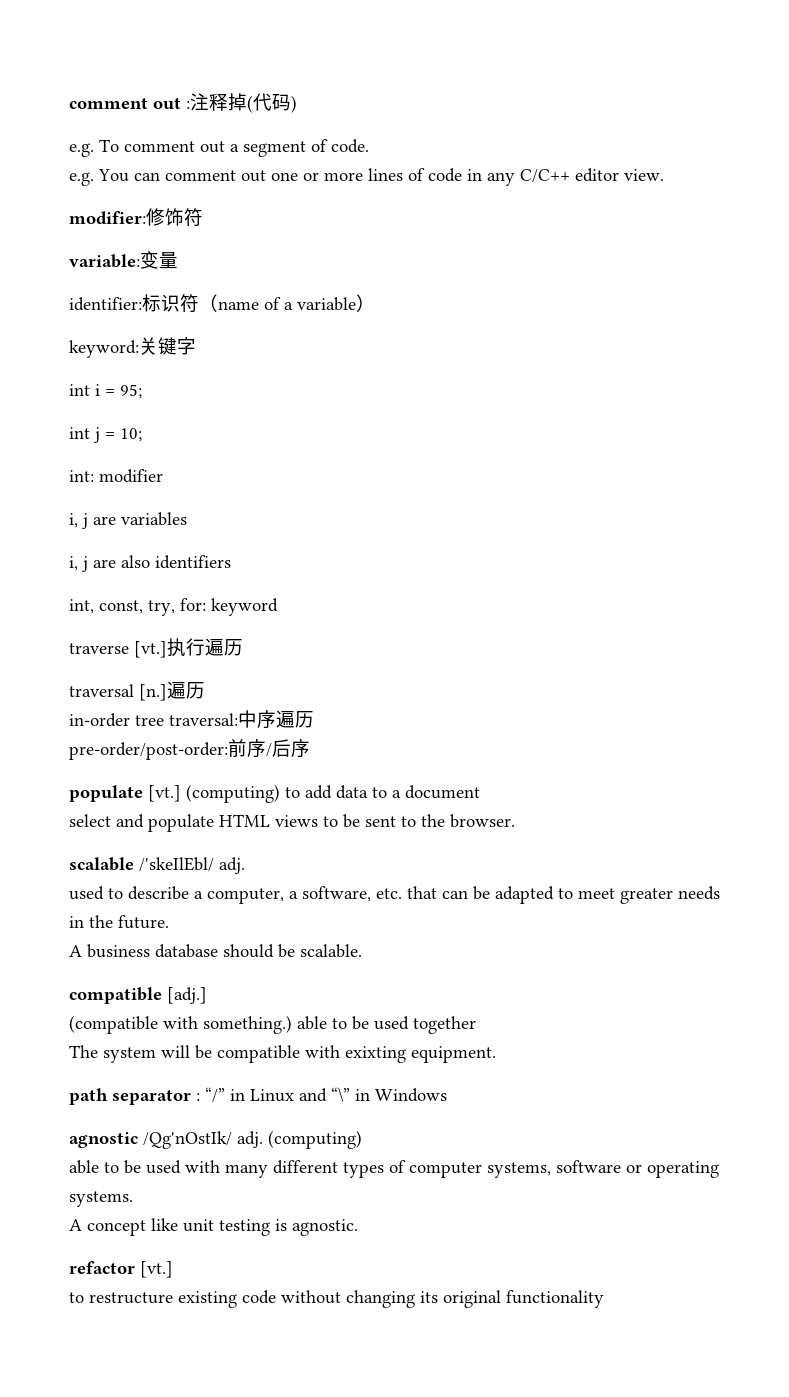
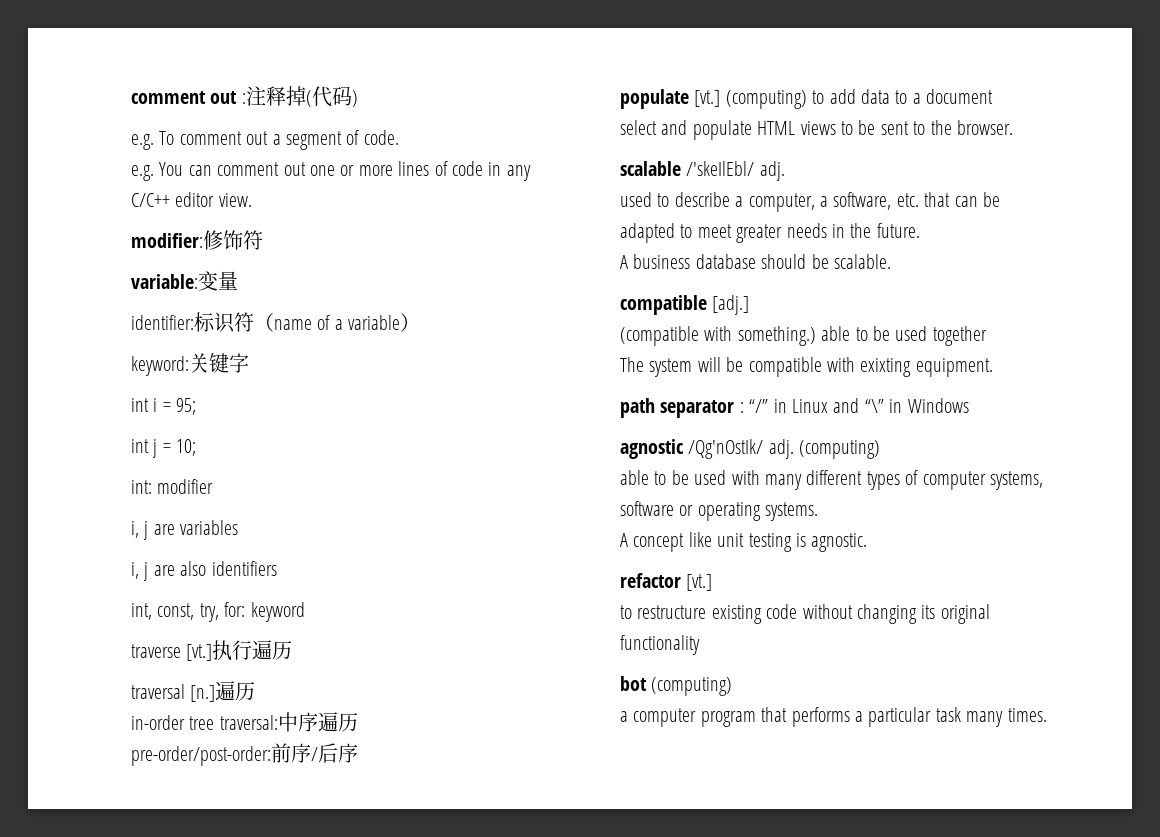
(604, 1299) none -> [620,676,733,696] [620,707,1047,727] // bot (computing) // a computer program that performs a particular task many times.

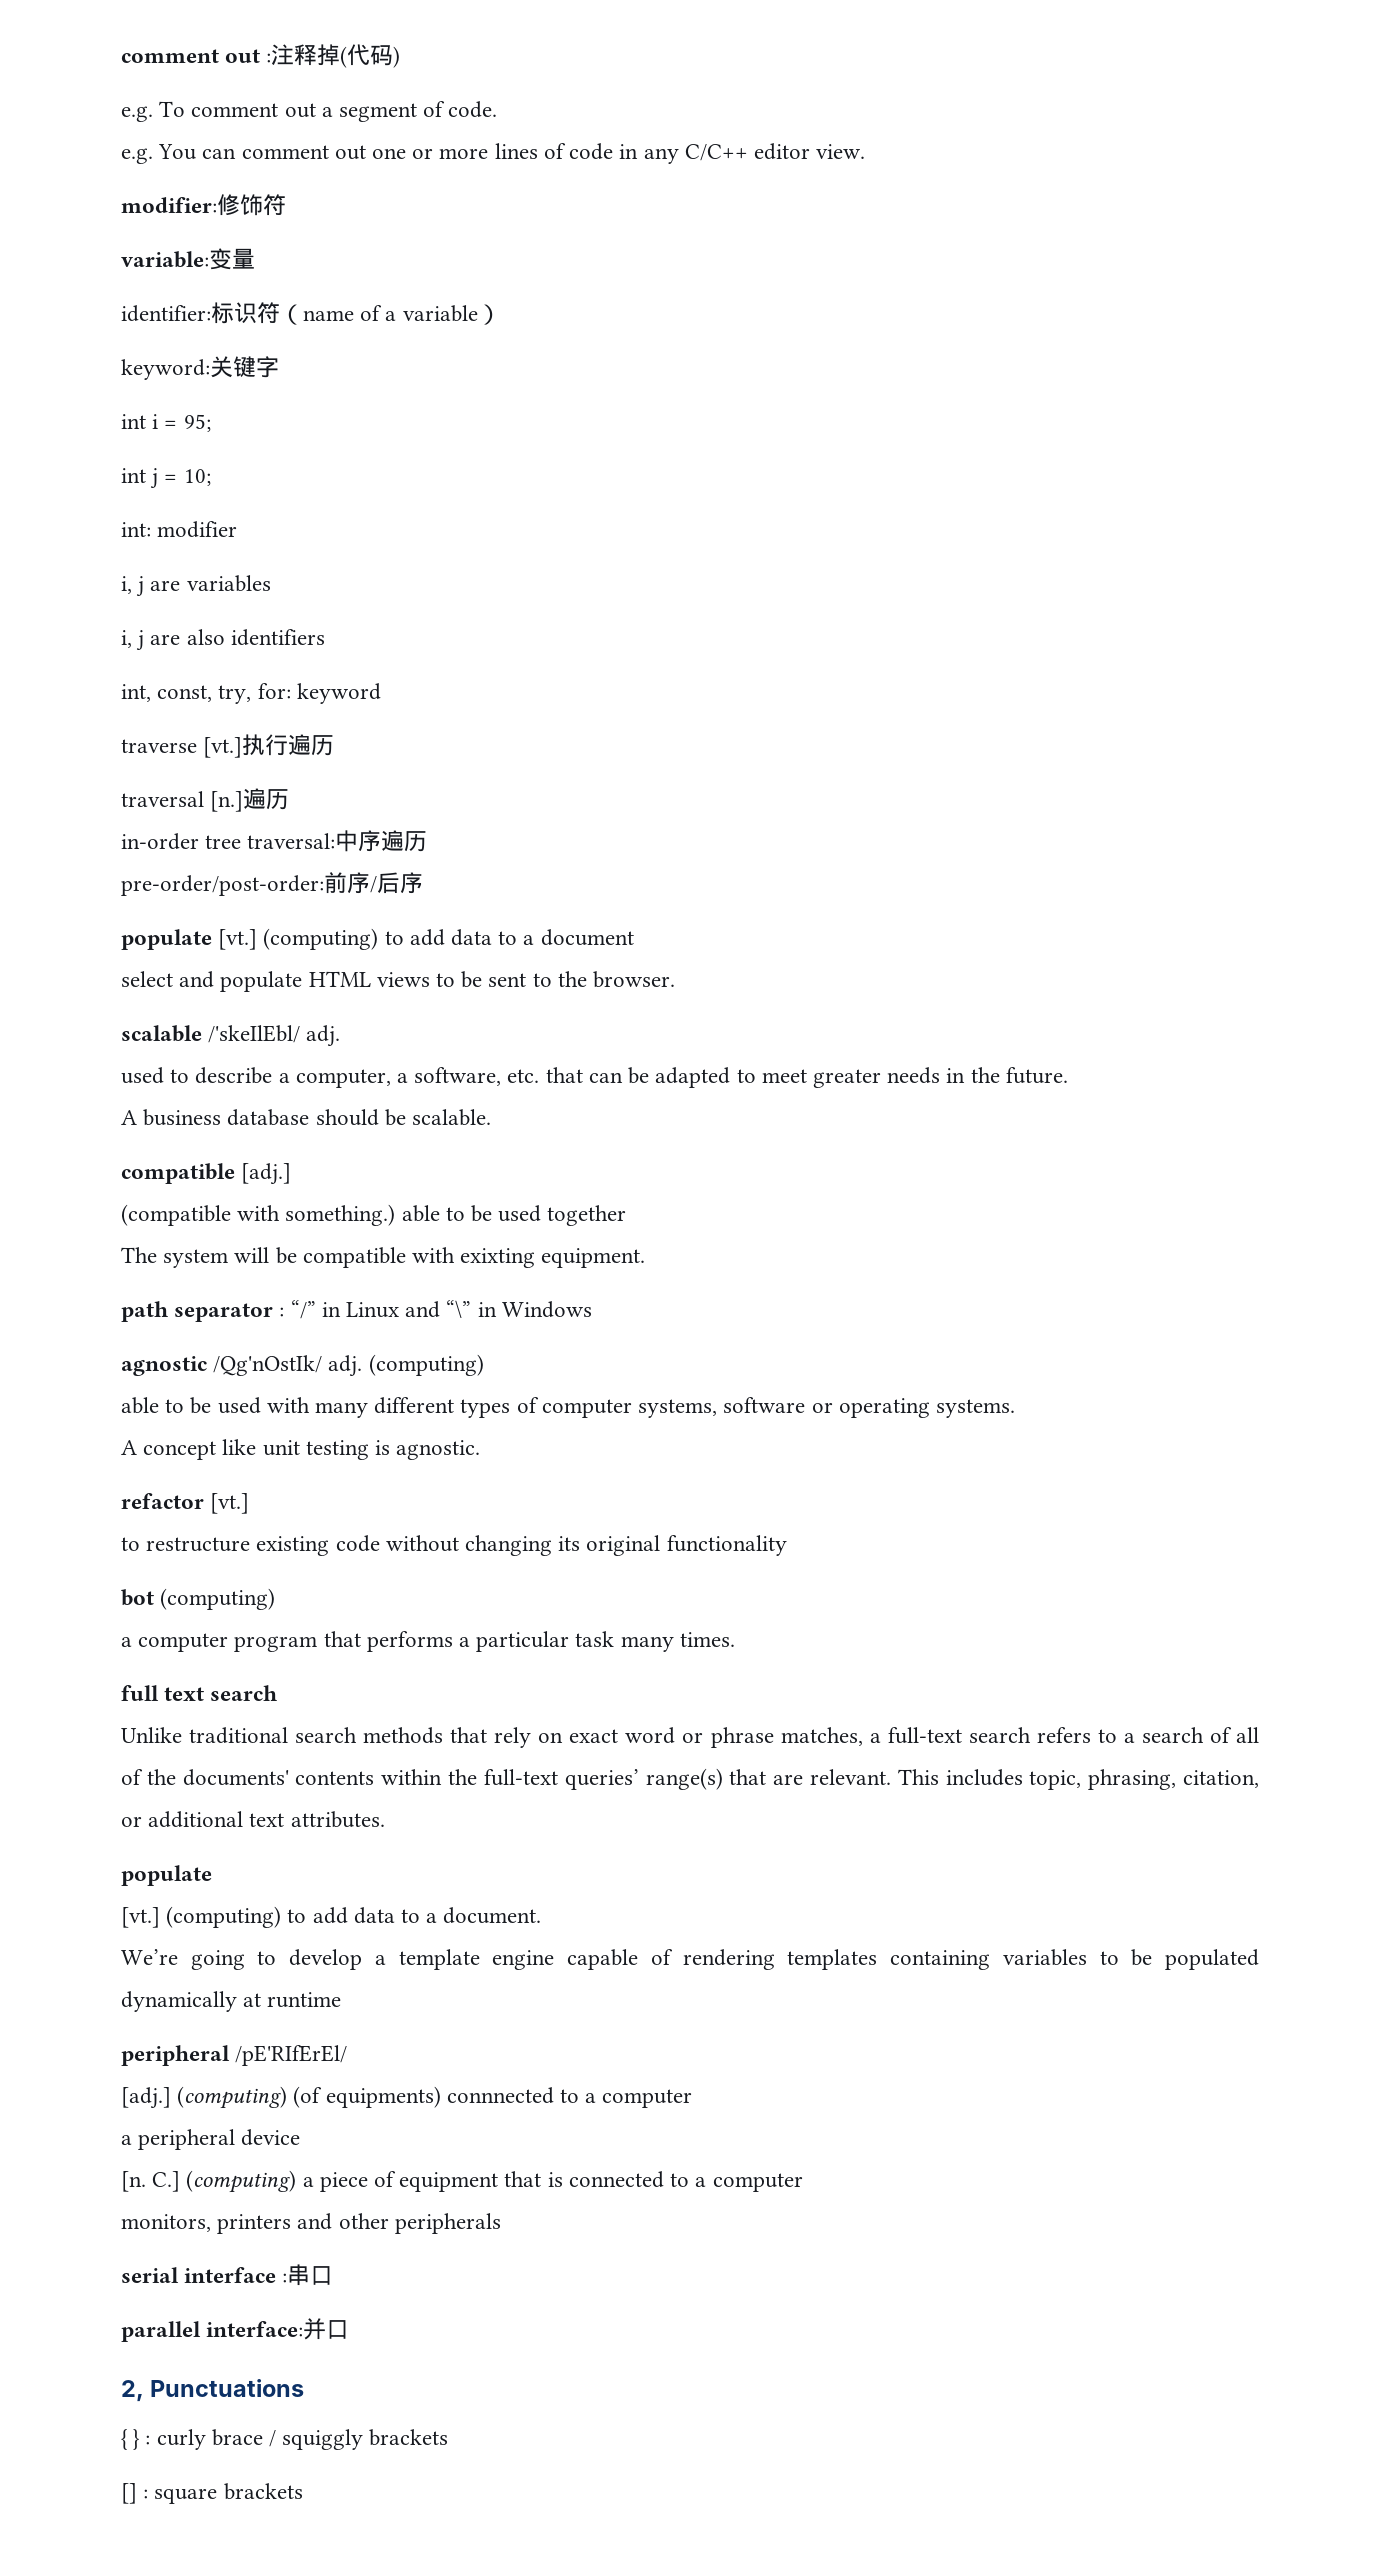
(1047, 715) none -> [121,1685,279,1701] [121,1727,1259,1748] [121,1768,1259,1790] [121,1811,385,1828] [121,1865,212,1886] [121,1906,542,1928] [121,1949,1260,1970] [121,1991,342,2012] [121,2045,348,2066] [121,2086,693,2109] [121,2129,301,2150] [121,2170,803,2193] [121,2213,501,2234] [121,2264,334,2286] [121,2318,350,2342] [121,2379,305,2402] [121,2429,449,2450] [121,2483,303,2504] // full text search // Unlike traditional search methods that rely on exact word or phrase matches, a full-text search refers to a search of all of the documents' contents within the full-text queries’ range(s) that are relevant. This includes topic, phrasing, citation, or additional text attributes. // populate // [vt.] (computing) to add data to a document. // We’re going to develop a template engine capable of rendering templates containing variables to be populated dynamically at runtime // peripheral /pE'RIfErEl/ // [adj.] (computing) (of equipments) connnected to a computer // a peripheral device // [n. C.] (computing) a piece of equipment that is connected to a computer // monitors, printers and other peripherals // serial interface :串口 // parallel interface:并口 // 2, Punctuations // { } : curly brace / squiggly brackets // [] : square brackets

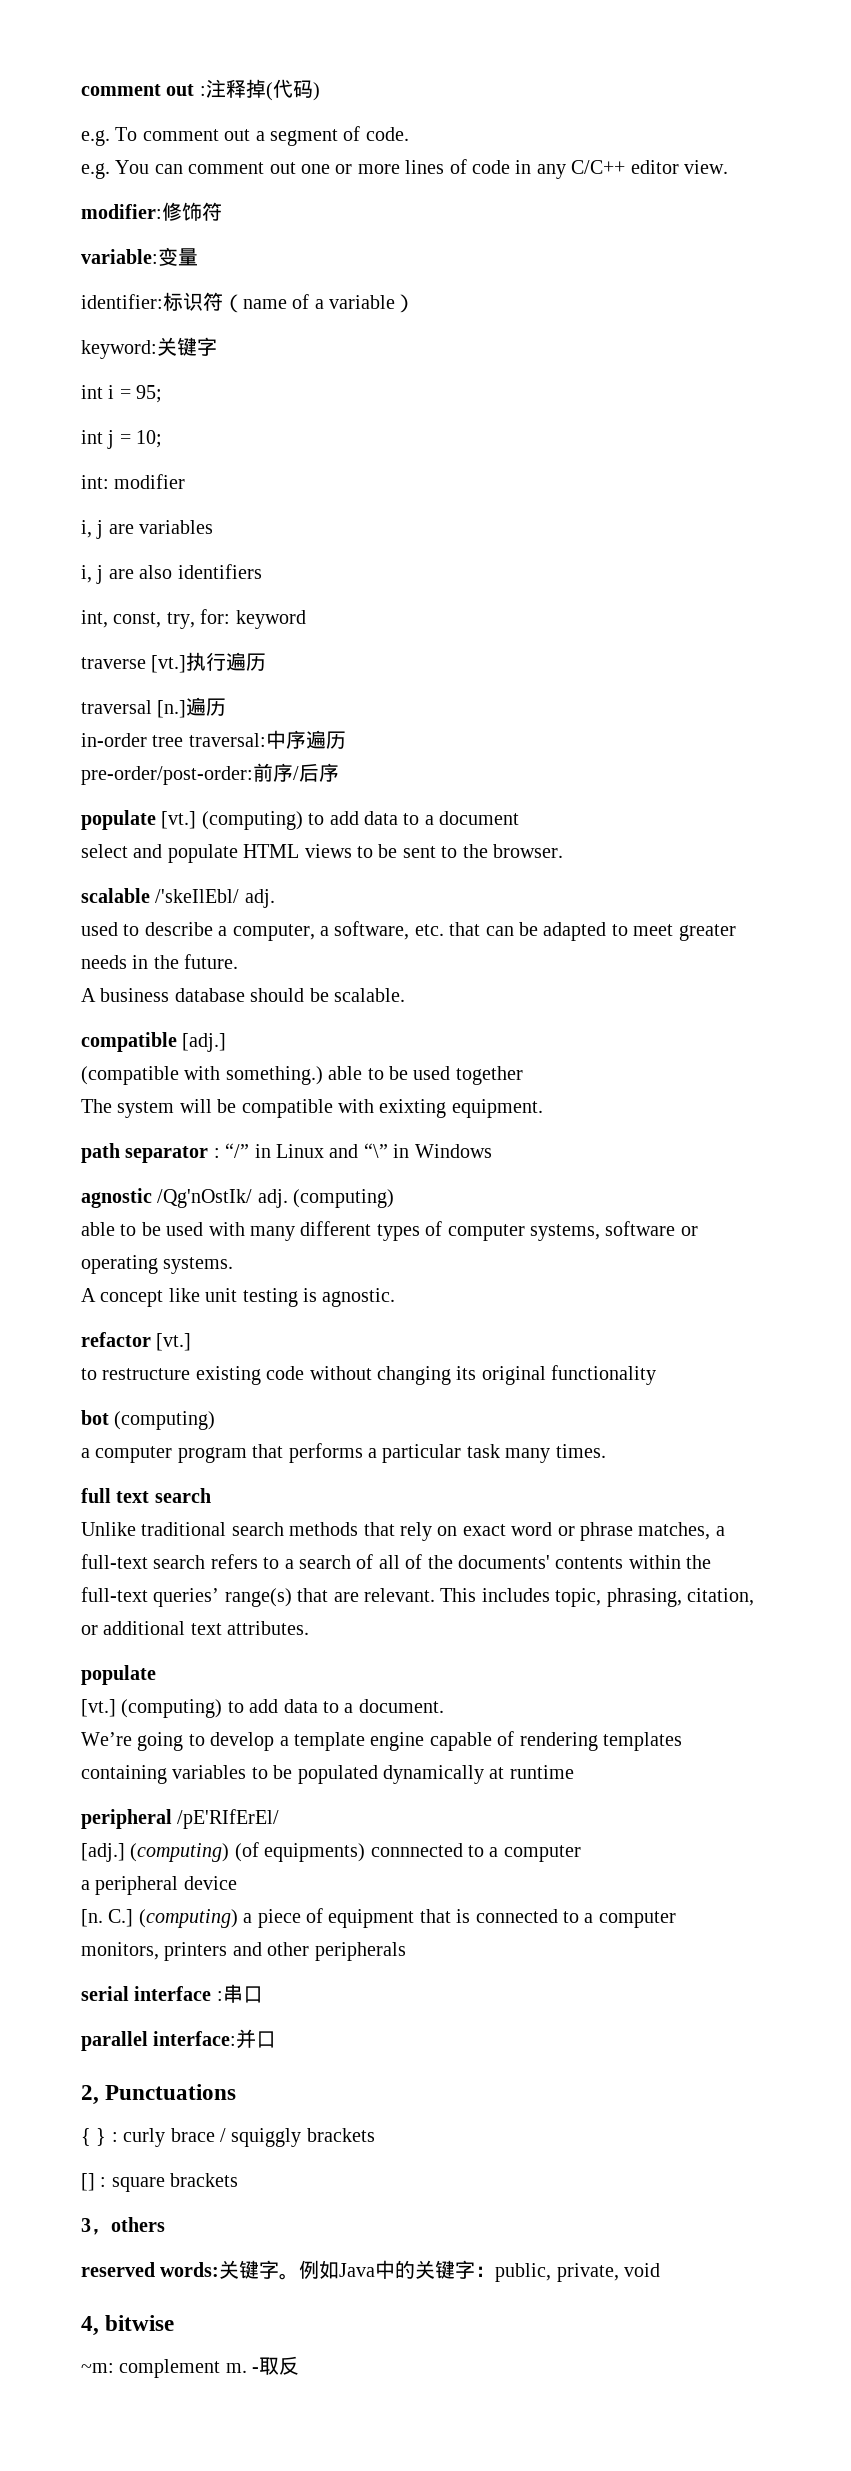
(303, 2491) none -> [81,2217,165,2235] [81,2260,661,2282] [81,2315,175,2336] [81,2356,300,2378] // 3，others // reserved words:关键字。例如Java中的关键字：public, private, void // 4, bitwise // ~m: complement m. -取反

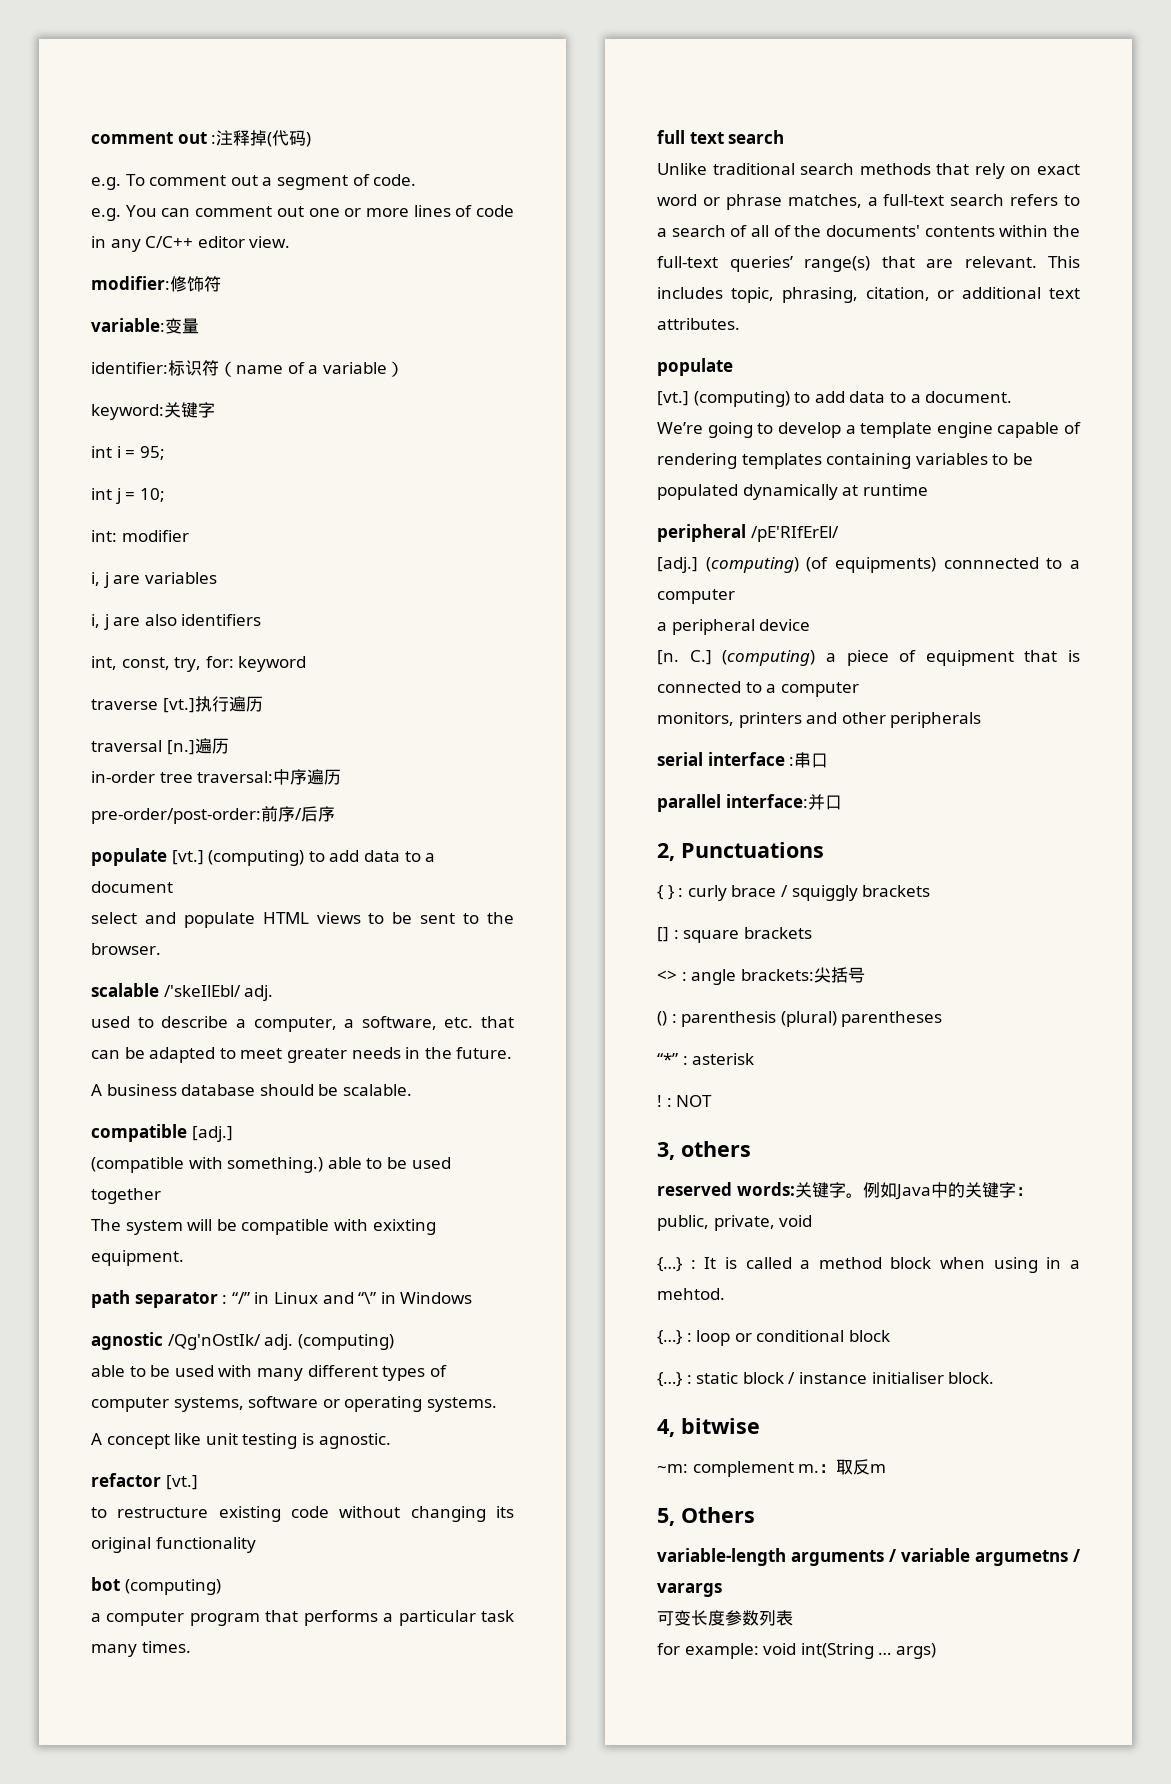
[81,2218,111,2235] 3， -> [657,967,865,985] [657,1011,943,1027] [657,1053,755,1065] [657,1095,713,1107] [657,1142,675,1160] <> : angle brackets:尖括号 // () : parenthesis (plural) parentheses // “*” : asterisk // ! : NOT // 3,
(661, 2270) none -> [657,1257,1080,1273] [657,1288,725,1300] [657,1330,890,1346] [657,1372,995,1387] // {…} : It is called a method block when using in a mehtod. // {…} : loop or conditional block // {…} : static block / instance initialiser block.
[252,2356,300,2375] -取反 -> [819,1459,887,1475] [657,1507,755,1526] [657,1548,1080,1566] [657,1583,722,1597] [657,1610,793,1626] [657,1643,936,1659] ：取反m // 5, Others // variable-length arguments / variable argumetns / varargs // 可变长度参数列表 // for example: void int(String … args)

